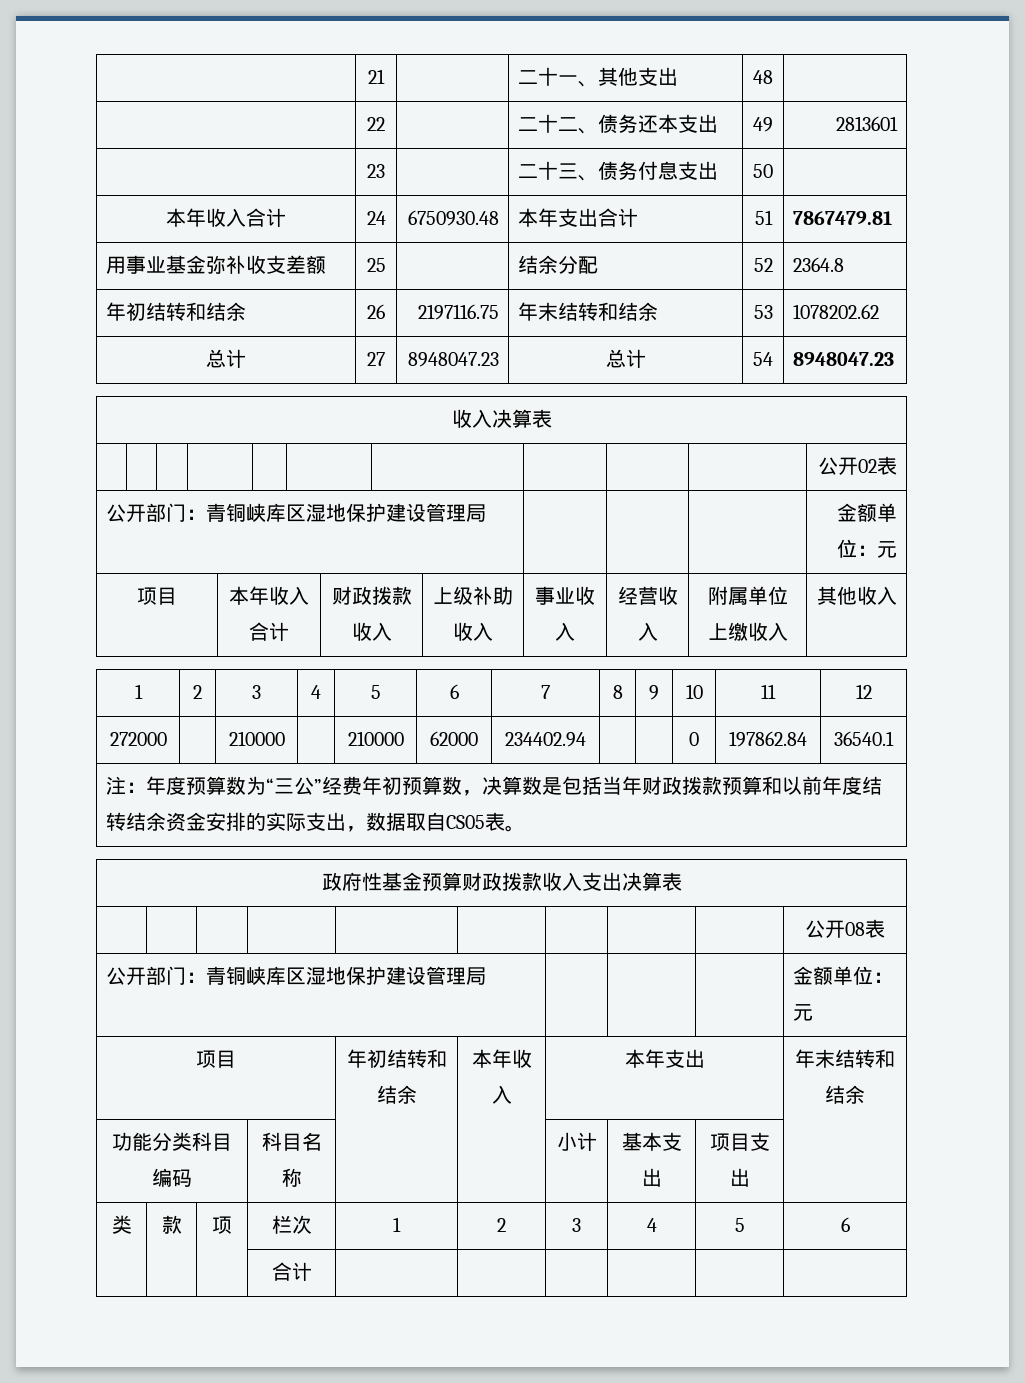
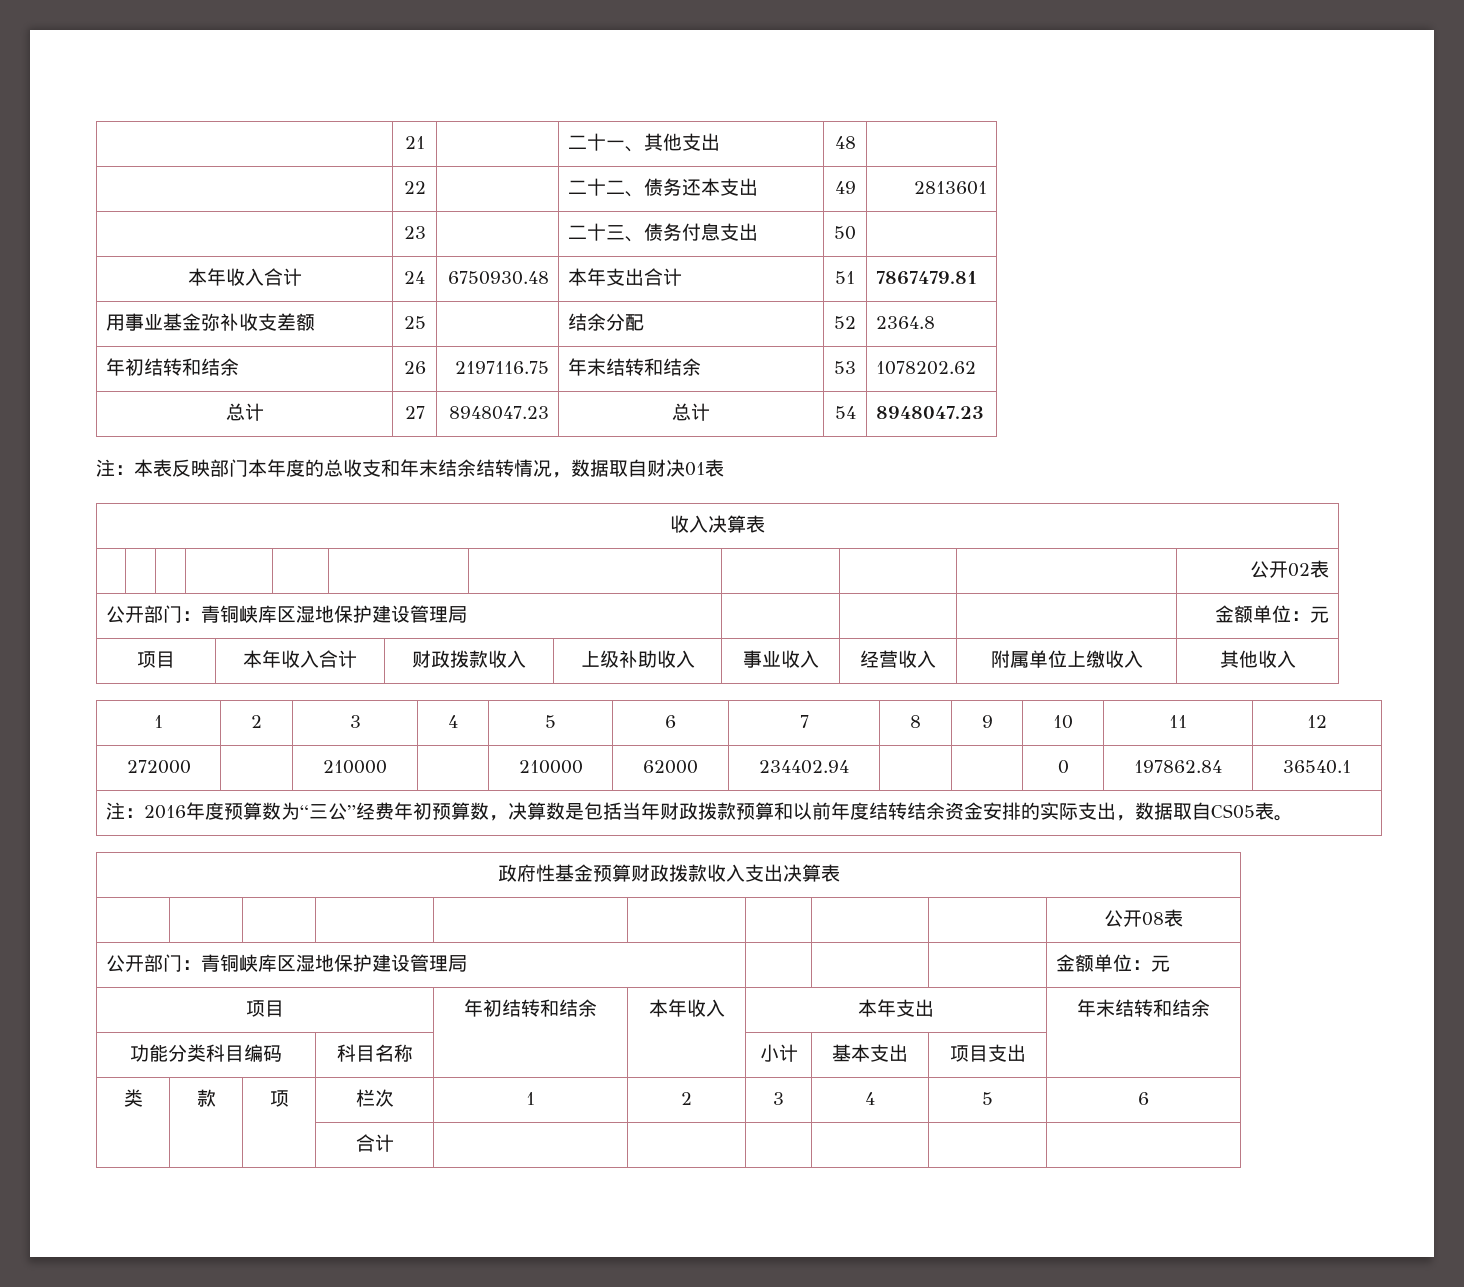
(895, 359) none -> [96,459,724,478] // 注：本表反映部门本年度的总收支和年末结余结转情况，数据取自财决01表
(147, 787) none -> [144,805,187,819] 2016

